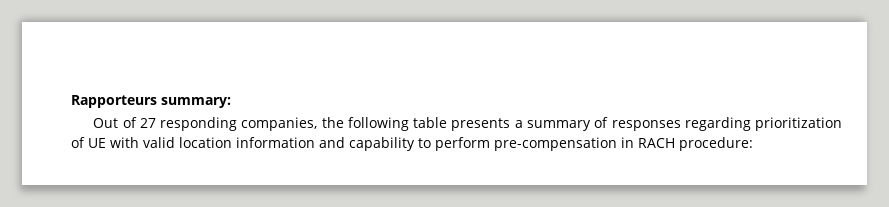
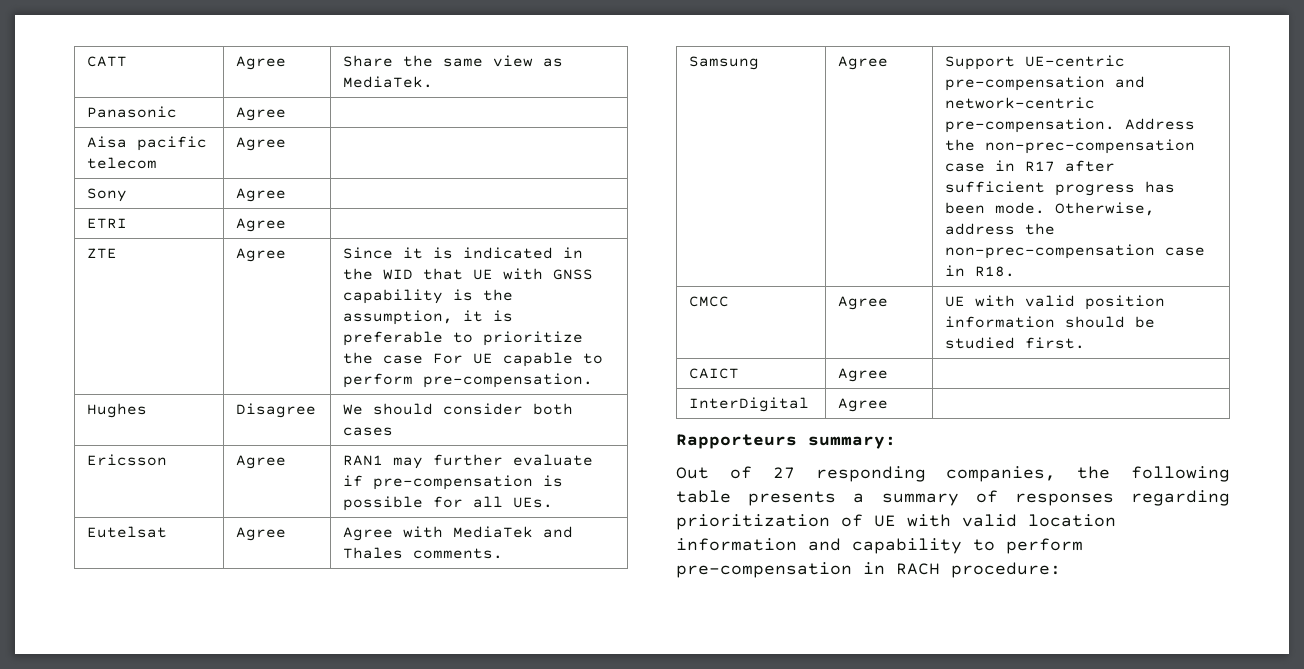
(71, 101) none -> [87,56,128,67] [236,56,287,70] [343,55,564,67] [343,76,434,88] [87,106,178,118] [236,107,287,121] [87,136,208,151] [87,157,158,169] [236,137,287,151] [87,188,128,202] [236,188,287,202] [87,218,128,229] [236,218,287,232] [87,248,118,259] [236,248,287,262] [343,247,584,259] [343,268,594,280] [343,289,514,304] [343,310,514,325] [343,331,584,346] [343,352,604,367] [343,373,594,388] [87,403,148,418] [236,403,317,418] [343,403,574,415] [343,427,394,436] [87,454,168,466] [236,455,287,469] [343,454,594,469] [343,475,564,490] [343,496,554,511] [87,526,168,538] [236,527,287,541] [343,526,574,541] [343,547,504,559] [689,56,760,70] [838,56,889,70] [945,55,1126,70] [945,76,1146,91] [945,97,1096,109] [945,118,1196,133] [945,139,1196,154] [945,160,1116,172] [945,181,1176,196] [945,202,1156,216] [945,223,1056,235] [945,244,1206,259] [945,265,1016,277] [689,296,730,307] [838,296,889,310] [945,295,1166,310] [945,316,1156,328] [945,337,1086,349] [689,368,740,379] [838,368,889,382] [689,397,810,412] [838,398,889,412] CATT | Agree | Share the same view as MediaTek. // Panasonic | Agree | // Aisa pacific telecom | Agree | // Sony | Agree | // ETRI | Agree | // ZTE | Agree | Since it is indicated in the WID that UE with GNSS capability is the assumption, it is preferable to prioritize the case For UE capable to perform pre-compensation. // Hughes | Disagree | We should consider both cases // Ericsson | Agree | RAN1 may further evaluate if pre-compensation is possible for all UEs. // Eutelsat | Agree | Agree with MediaTek and Thales comments. // Samsung | Agree | Support UE-centric pre-compensation and network-centric pre-compensation. Address the non-prec-compensation case in R17 after sufficient progress has been mode. Otherwise, address the non-prec-compensation case in R18. // CMCC | Agree | UE with valid position information should be studied first. // CAICT | Agree | // InterDigital | Agree | //

